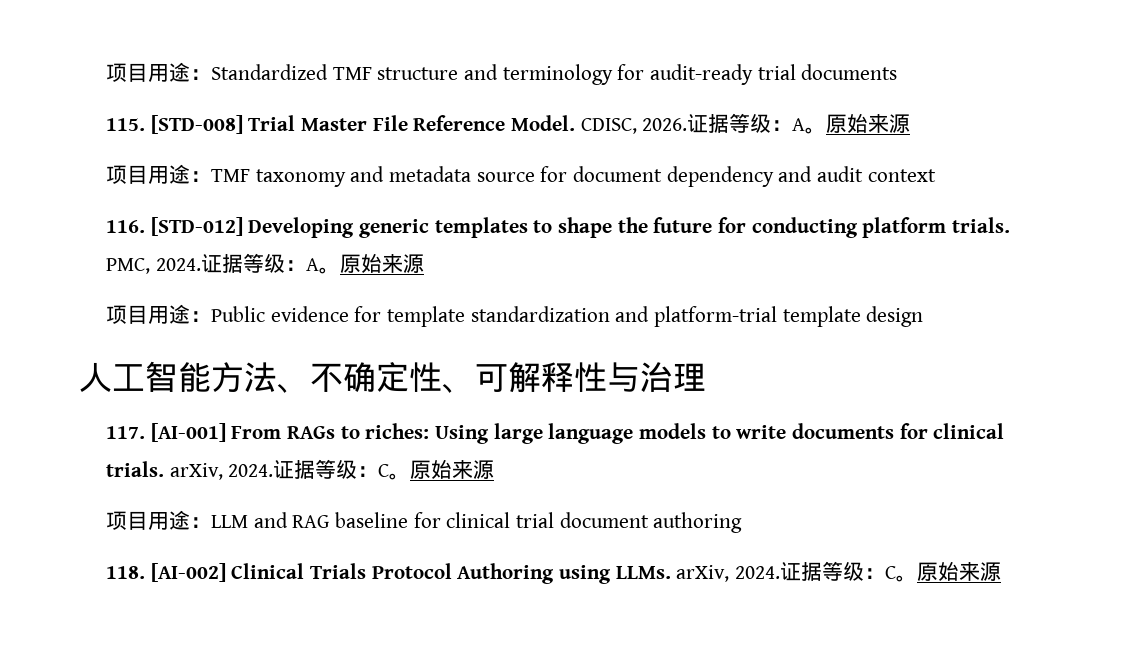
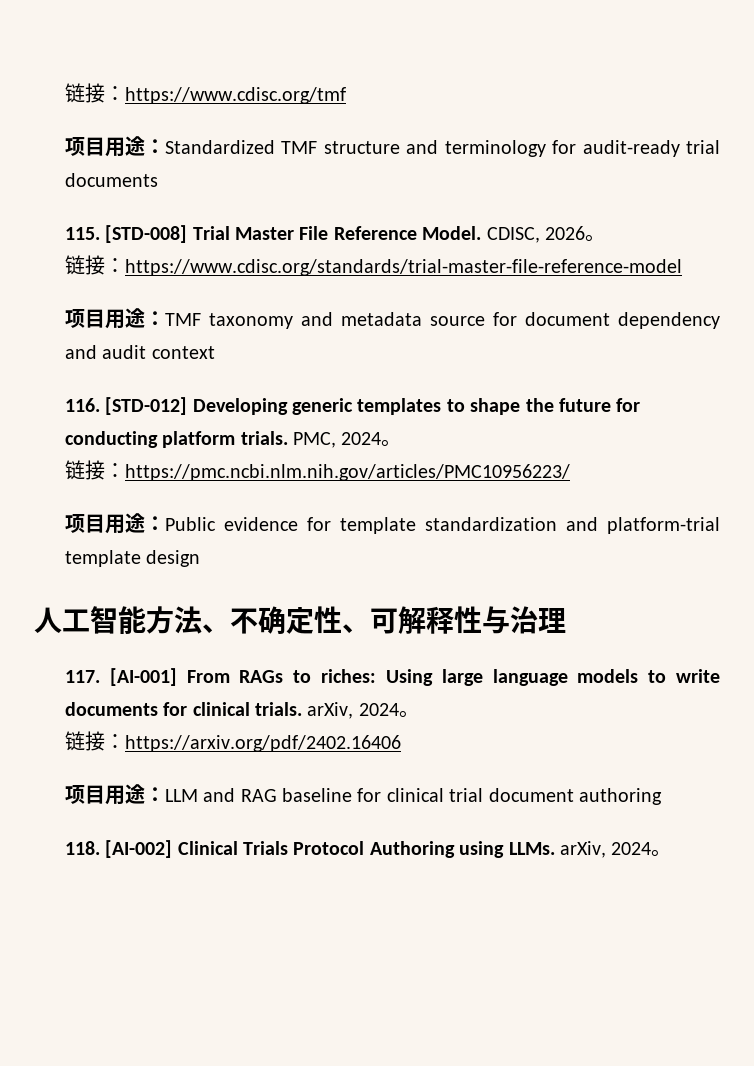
(106, 72) none -> [64,83,346,104] 链接：https://www.cdisc.org/tmf //
[642,113,911,134] 2026.证据等级：A。原始来源 -> [545,226,606,242] [64,255,682,276] 2026。 // 链接：https://www.cdisc.org/standards/trial-master-file-reference-model
[155,253,424,274] 2024.证据等级：A。原始来源 -> [341,432,402,447] [64,460,570,481] 2024。 // 链接：https://pmc.ncbi.nlm.nih.gov/articles/PMC10956223/
[228,459,495,480] 2024.证据等级：C。原始来源 -> [358,703,419,718] [64,731,401,752] 2024。 // 链接：https://arxiv.org/pdf/2402.16406
[735,561,1002,582] 2024.证据等级：C。原始来源 -> [611,842,672,857] 2024。

